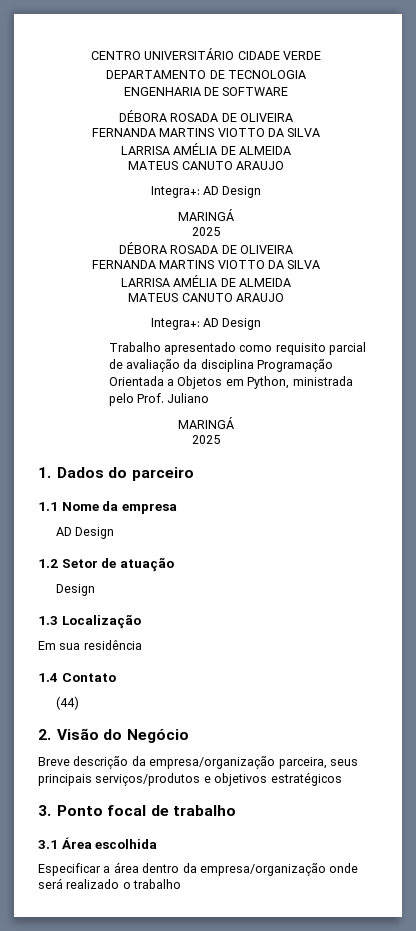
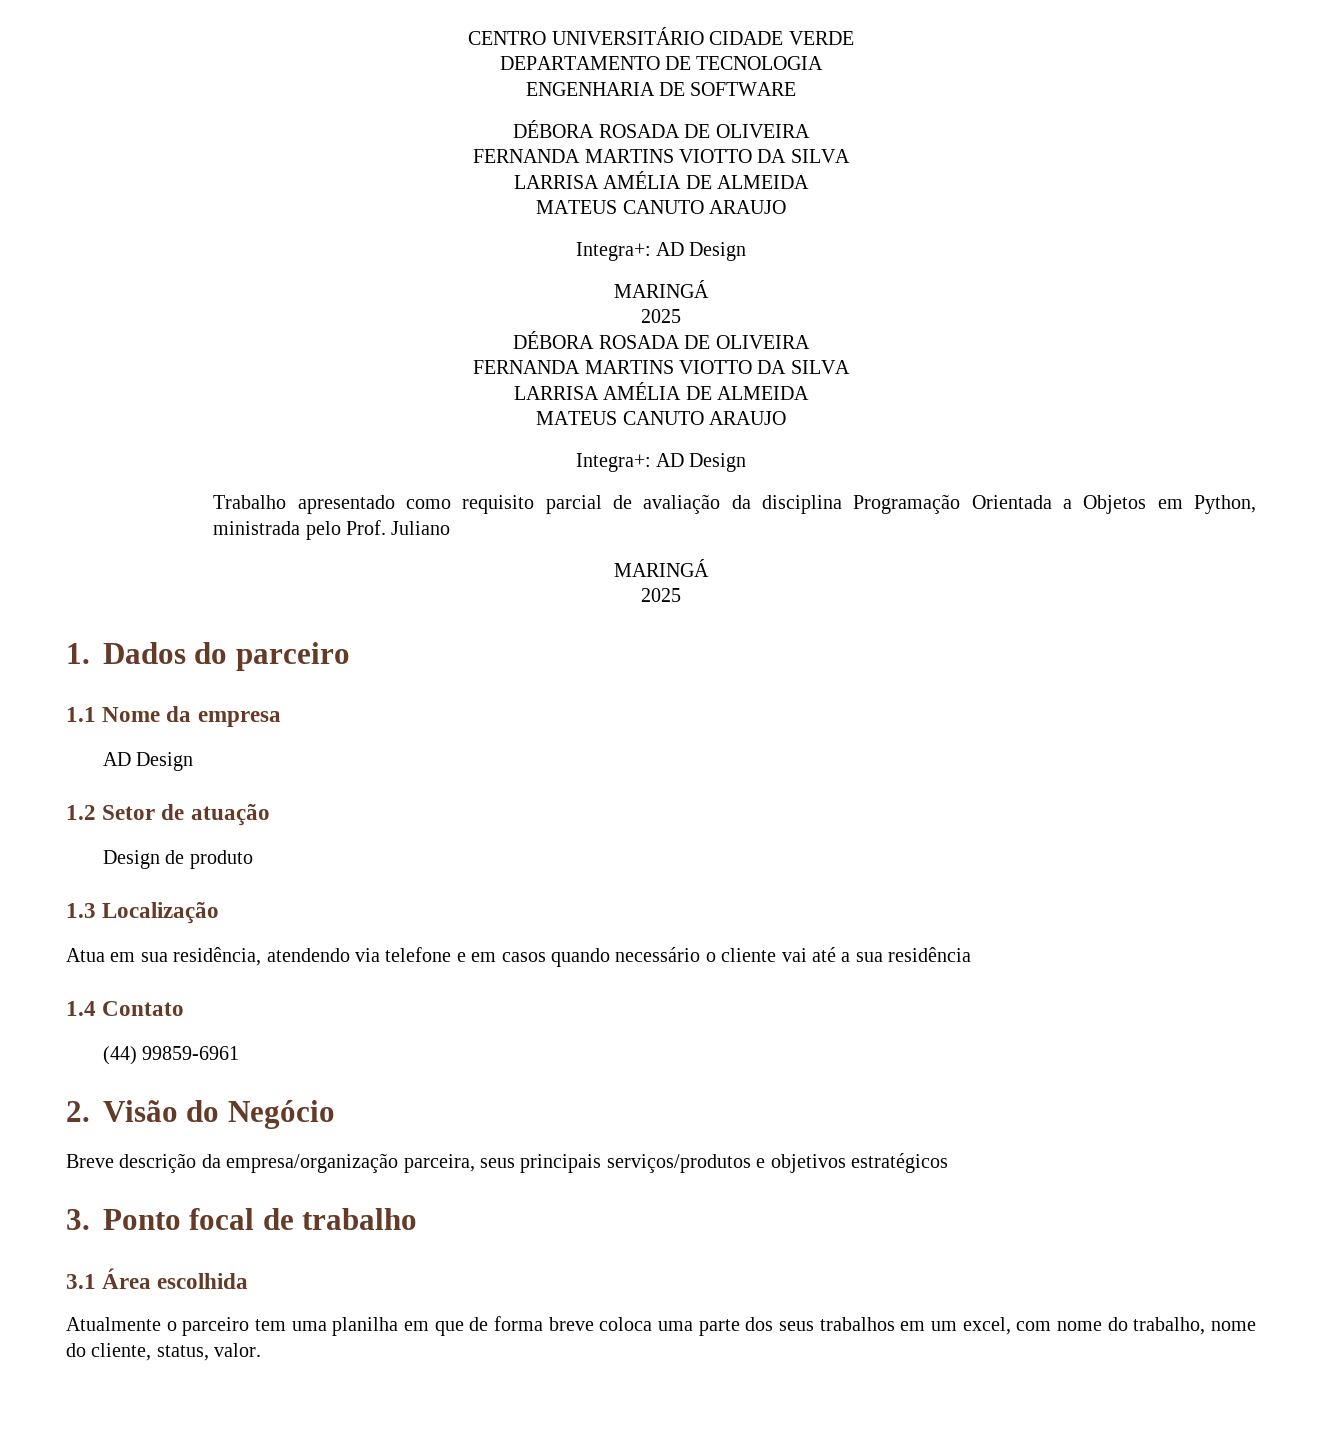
(95, 590) none -> [165,850,253,869] de produto
[38,641,56,650] Em -> [66,947,851,967] Atua em sua residência, atendendo via telefone e em casos quando necessário o cliente vai até a
(79, 703) none -> [142,1046,240,1060] 99859-6961
[38,862,359,876] [38,878,182,889] Especificar a área dentro da empresa/organização onde será realizado o trabalho -> [66,1316,1256,1336] [66,1343,262,1361] Atualmente o parceiro tem uma planilha em que de forma breve coloca uma parte dos seus trabalhos em um excel, com nome do trabalho, nome do cliente, status, valor.

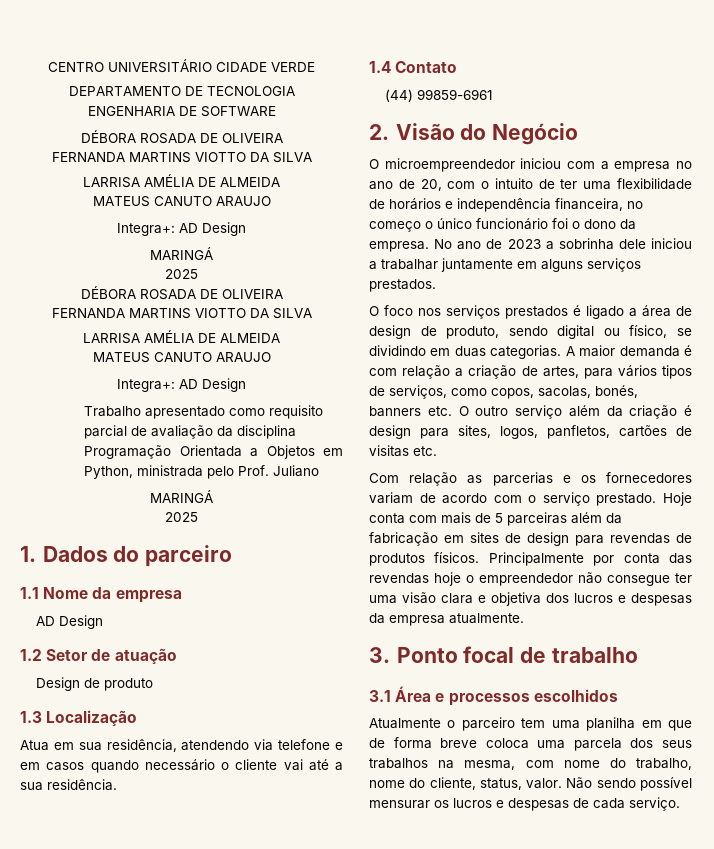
[888,947,972,962] residência -> [47,779,117,791] residência.
[66,1153,948,1173] Breve descrição da empresa/organização parceira, seus principais serviços/produtos e objetivos estratégicos -> [369,158,692,172] [369,178,692,191] [369,198,643,212] [369,218,636,232] [369,238,692,252] [369,258,641,272] [369,279,436,292] [369,305,692,319] [369,325,692,339] [369,345,692,359] [369,365,692,379] [369,385,638,399] [369,405,692,419] [369,425,692,439] [369,445,437,457] [369,472,692,486] [369,492,692,506] [369,512,622,526] [369,532,692,546] [369,552,692,566] [369,572,692,586] [369,592,692,606] [369,613,524,626] O microempreendedor iniciou com a empresa no ano de 20, com o intuito de ter uma flexibilidade de horários e independência financeira, no começo o único funcionário foi o dono da empresa. No ano de 2023 a sobrinha dele iniciou a trabalhar juntamente em alguns serviços prestados. // O foco nos serviços prestados é ligado a área de design de produto, sendo digital ou físico, se dividindo em duas categorias. A maior demanda é com relação a criação de artes, para vários tipos de serviços, como copos, sacolas, bonés, banners etc. O outro serviço além da criação é design para sites, logos, panfletos, cartões de visitas etc. // Com relação as parcerias e os fornecedores variam de acordo com o serviço prestado. Hoje conta com mais de 5 parceiras além da fabricação em sites de design para revendas de produtos físicos. Principalmente por conta das revendas hoje o empreendedor não consegue ter uma visão clara e objetiva dos lucros e despesas da empresa atualmente.
[157,1273,249,1289] escolhida -> [435,689,618,706] e processos escolhidos
[698,1319,740,1336] parte -> [573,738,622,751] parcela
[900,1317,1011,1335] em um excel, -> [438,760,516,770] na mesma,
(262, 1350) none -> [566,777,692,791] [369,797,680,811] Não sendo possível mensurar os lucros e despesas de cada serviço.

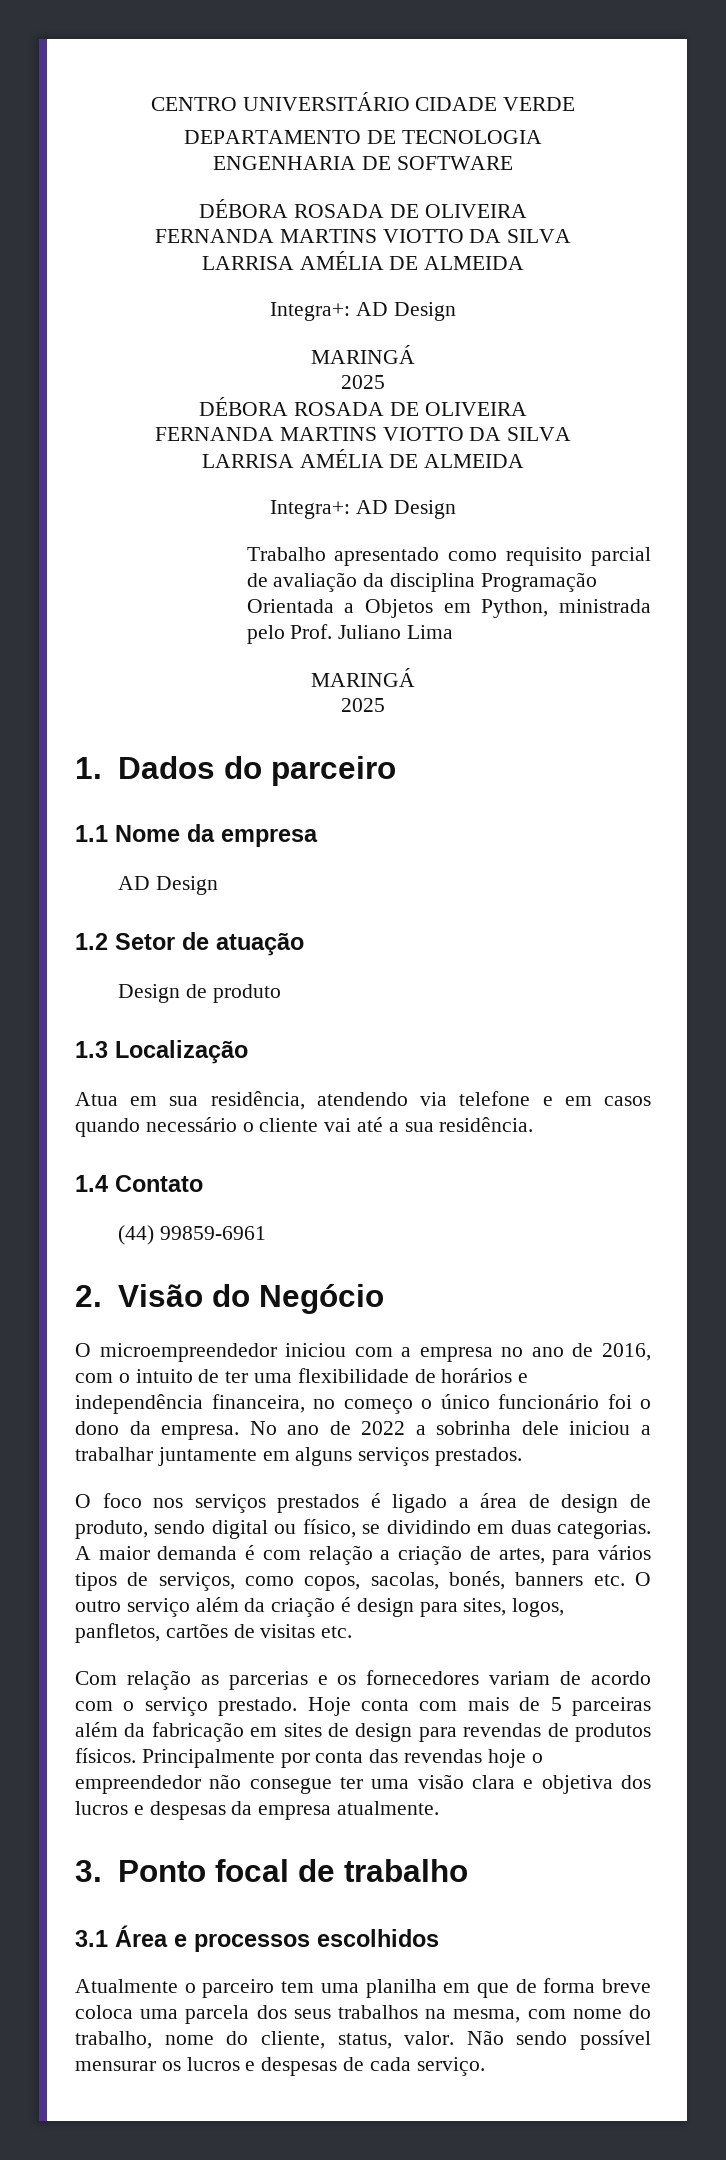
[92,196,271,207] // MATEUS CANUTO ARAUJO -> (525, 263) none
[92,352,271,363] // MATEUS CANUTO ARAUJO -> (525, 461) none
(320, 471) none -> [407,625,454,639] Lima
[420,179,442,191] 20, -> [601,1343,651,1361] 2016,
[507,239,541,249] 2023 -> [361,1421,406,1435] 2022

